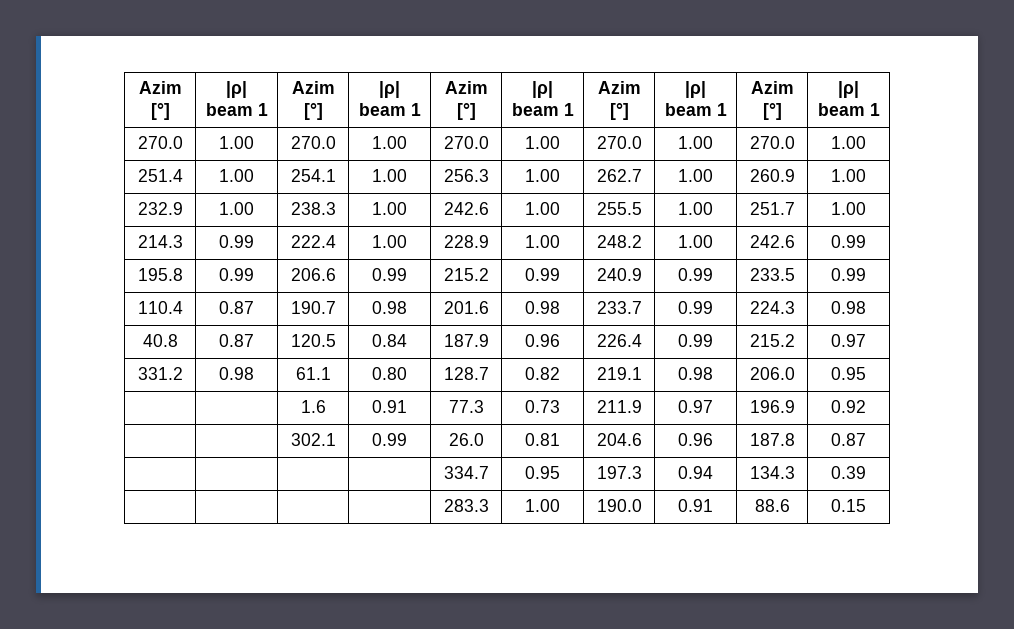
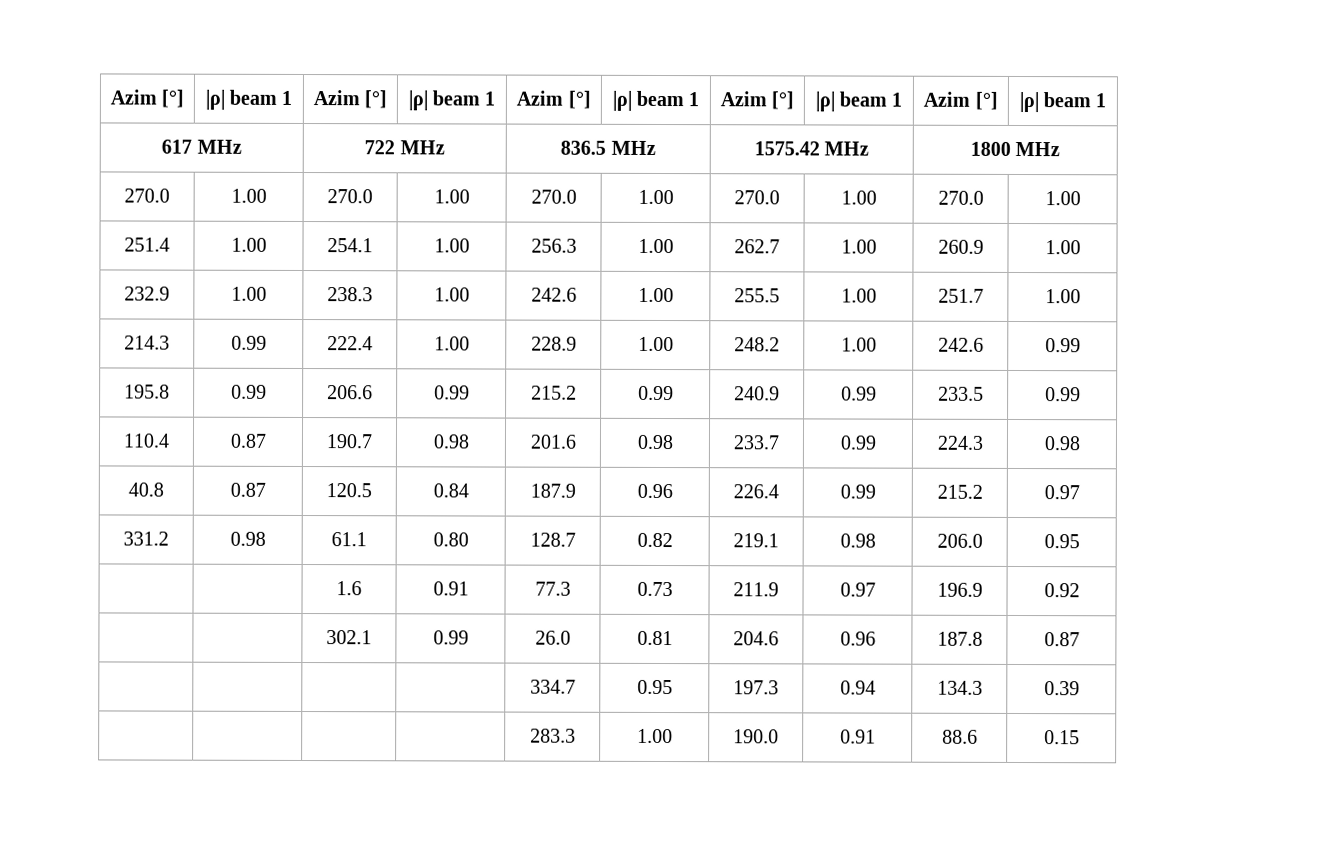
(880, 109) none -> [161,139,242,154] [364,140,445,155] [560,140,656,155] [753,141,870,156] [969,141,1061,157] // 617 MHz | 722 MHz | 836.5 MHz | 1575.42 MHz | 1800 MHz

